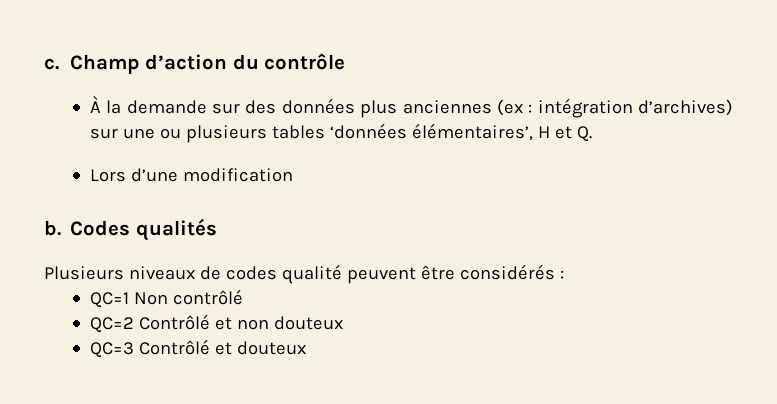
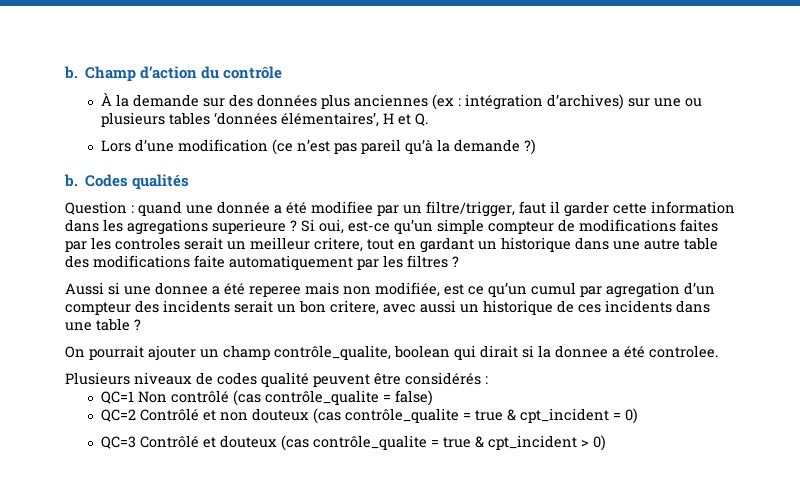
[44,58,59,70] c. -> [64,66,78,79] b.
[44,218,217,241] // b. Codes qualités -> [272,139,537,155] [64,174,190,190] [65,201,735,217] [65,219,718,235] [65,237,718,253] [65,255,459,270] [65,282,715,298] [65,300,710,315] [65,318,141,331] [65,345,718,361] (ce n’est pas pareil qu’à la demande ?) // b. Codes qualités // Question : quand une donnée a été modifiee par un filtre/trigger, faut il garder cette information dans les agregations superieure ? Si oui, est-ce qu’un simple compteur de modifications faites par les controles serait un meilleur critere, tout en gardant un historique dans une autre table des modifications faite automatiquement par les filtres ? // Aussi si une donnee a été reperee mais non modifiée, est ce qu’un cumul par agregation d’un compteur des incidents serait un bon critere, avec aussi un historique de ces incidents dans une table ? // On pourrait ajouter un champ contrôle_qualite, boolean qui dirait si la donnee a été controlee.
(243, 297) none -> [233,390,434,406] (cas contrôle_qualite = false)
[89,339,306,358] // QC=3 Contrôlé et douteux -> [313,408,639,424] [101,435,607,451] (cas contrôle_qualite = true & cpt_incident = 0) // QC=3 Contrôlé et douteux (cas contrôle_qualite = true & cpt_incident > 0)

